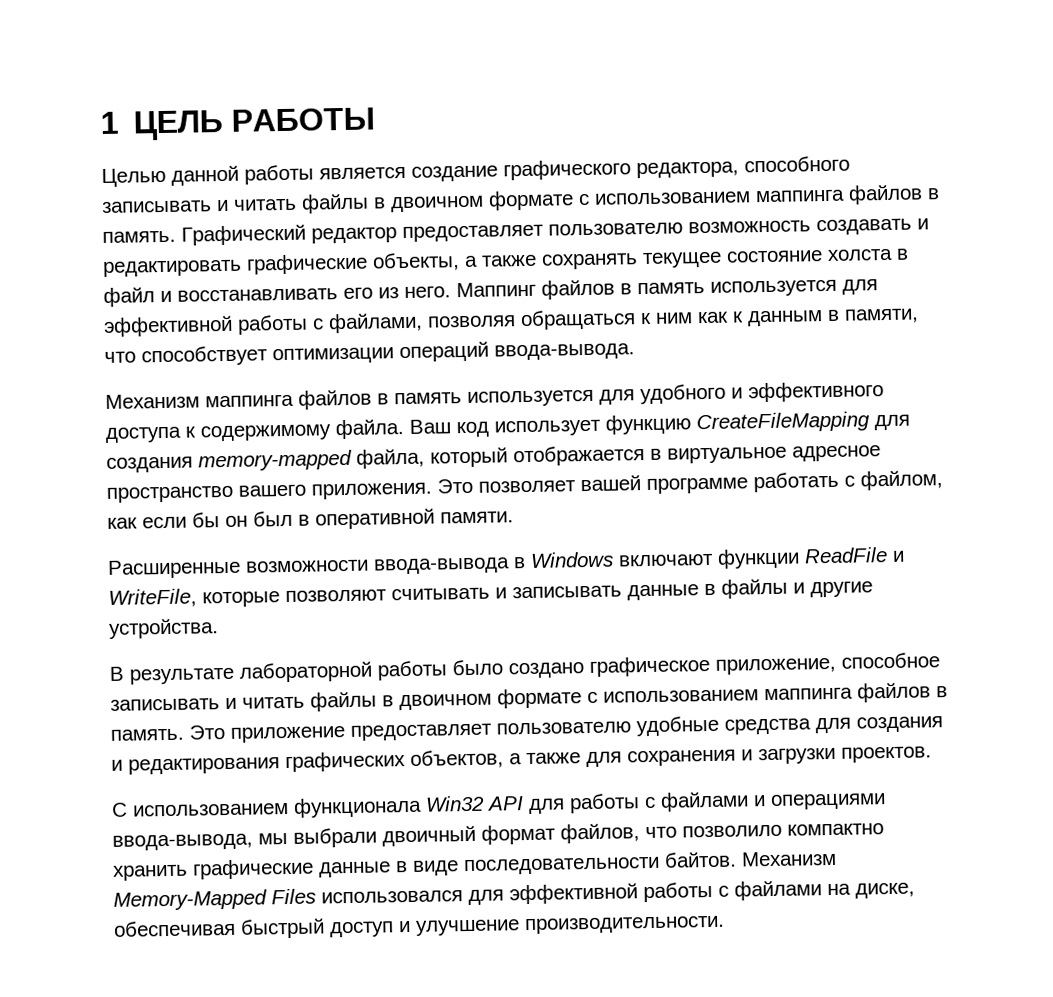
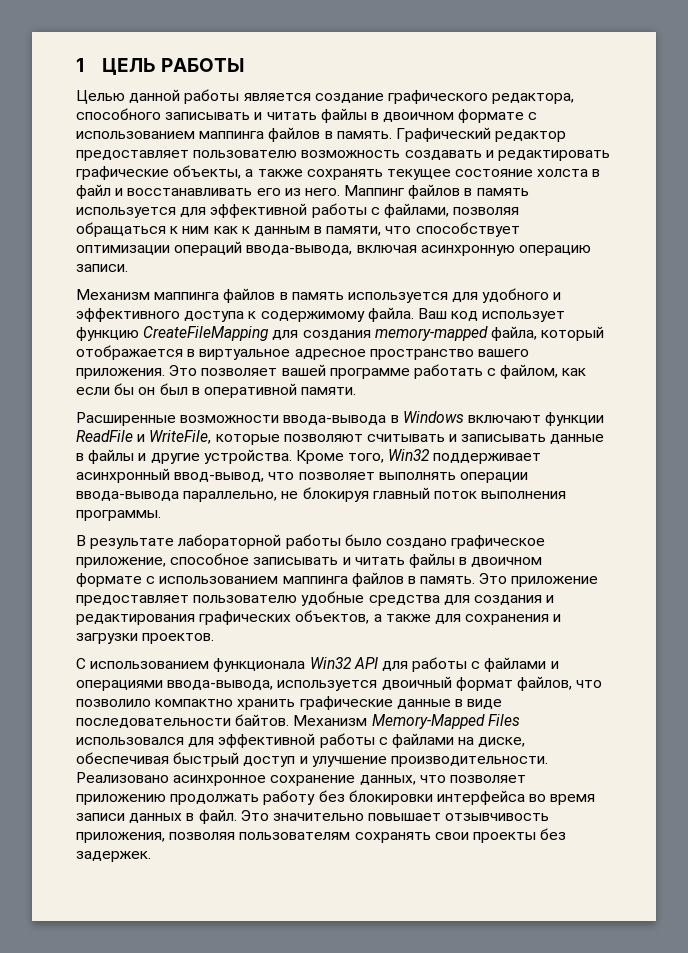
[494,343,635,361] ввода-вывода. -> [246,245,591,256] [76,264,128,272] ввода-вывода, включая асинхронную операцию записи.
(219, 628) none -> [295,449,542,464] [76,468,528,483] [76,487,567,502] [76,510,161,521] Кроме того, Win32 поддерживает асинхронный ввод-вывод, что позволяет выполнять операции ввода-вывода параллельно, не блокируя главный поток выполнения программы.
[258,827,377,848] мы выбрали -> [277,680,378,691] используется
(725, 925) none -> [76,772,526,786] [76,790,596,805] [76,809,550,824] [76,828,567,843] [76,851,151,862] Реализовано асинхронное сохранение данных, что позволяет приложению продолжать работу без блокировки интерфейса во время записи данных в файл. Это значительно повышает отзывчивость приложения, позволяя пользователям сохранять свои проекты без задержек.

